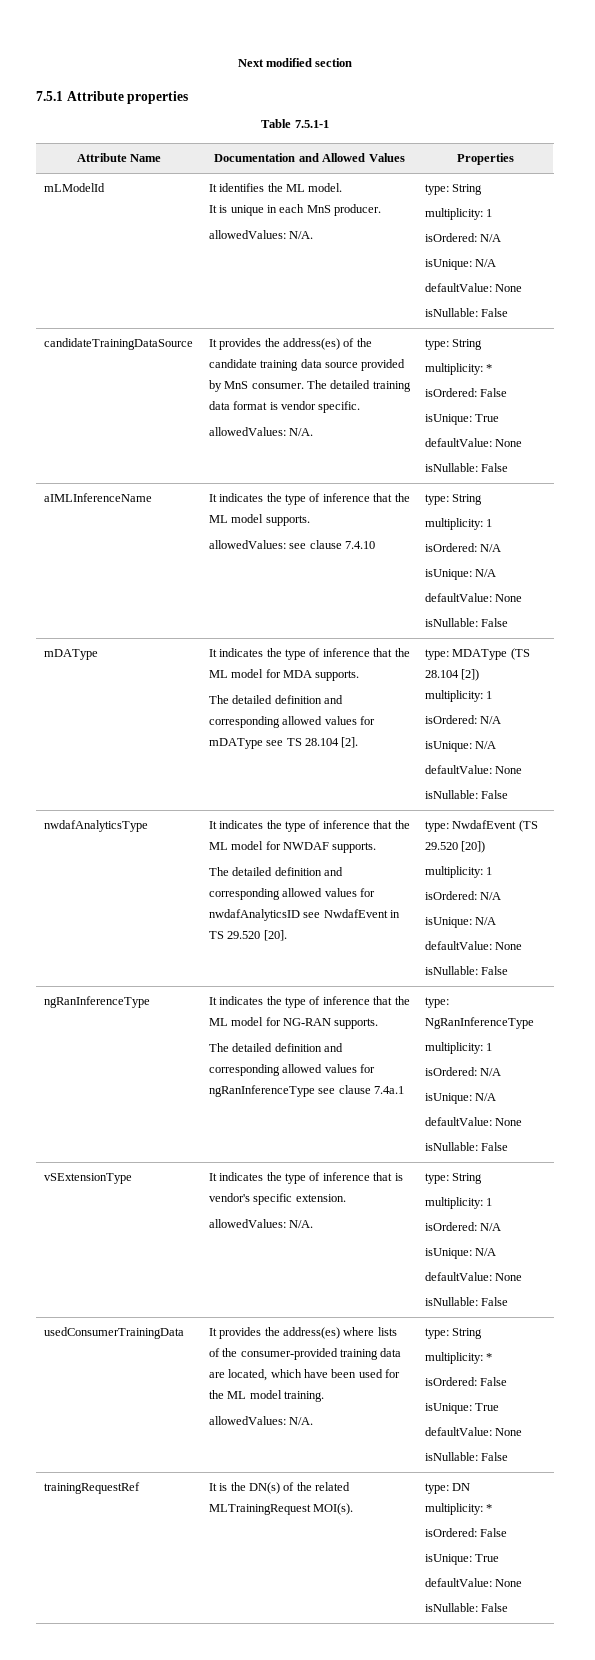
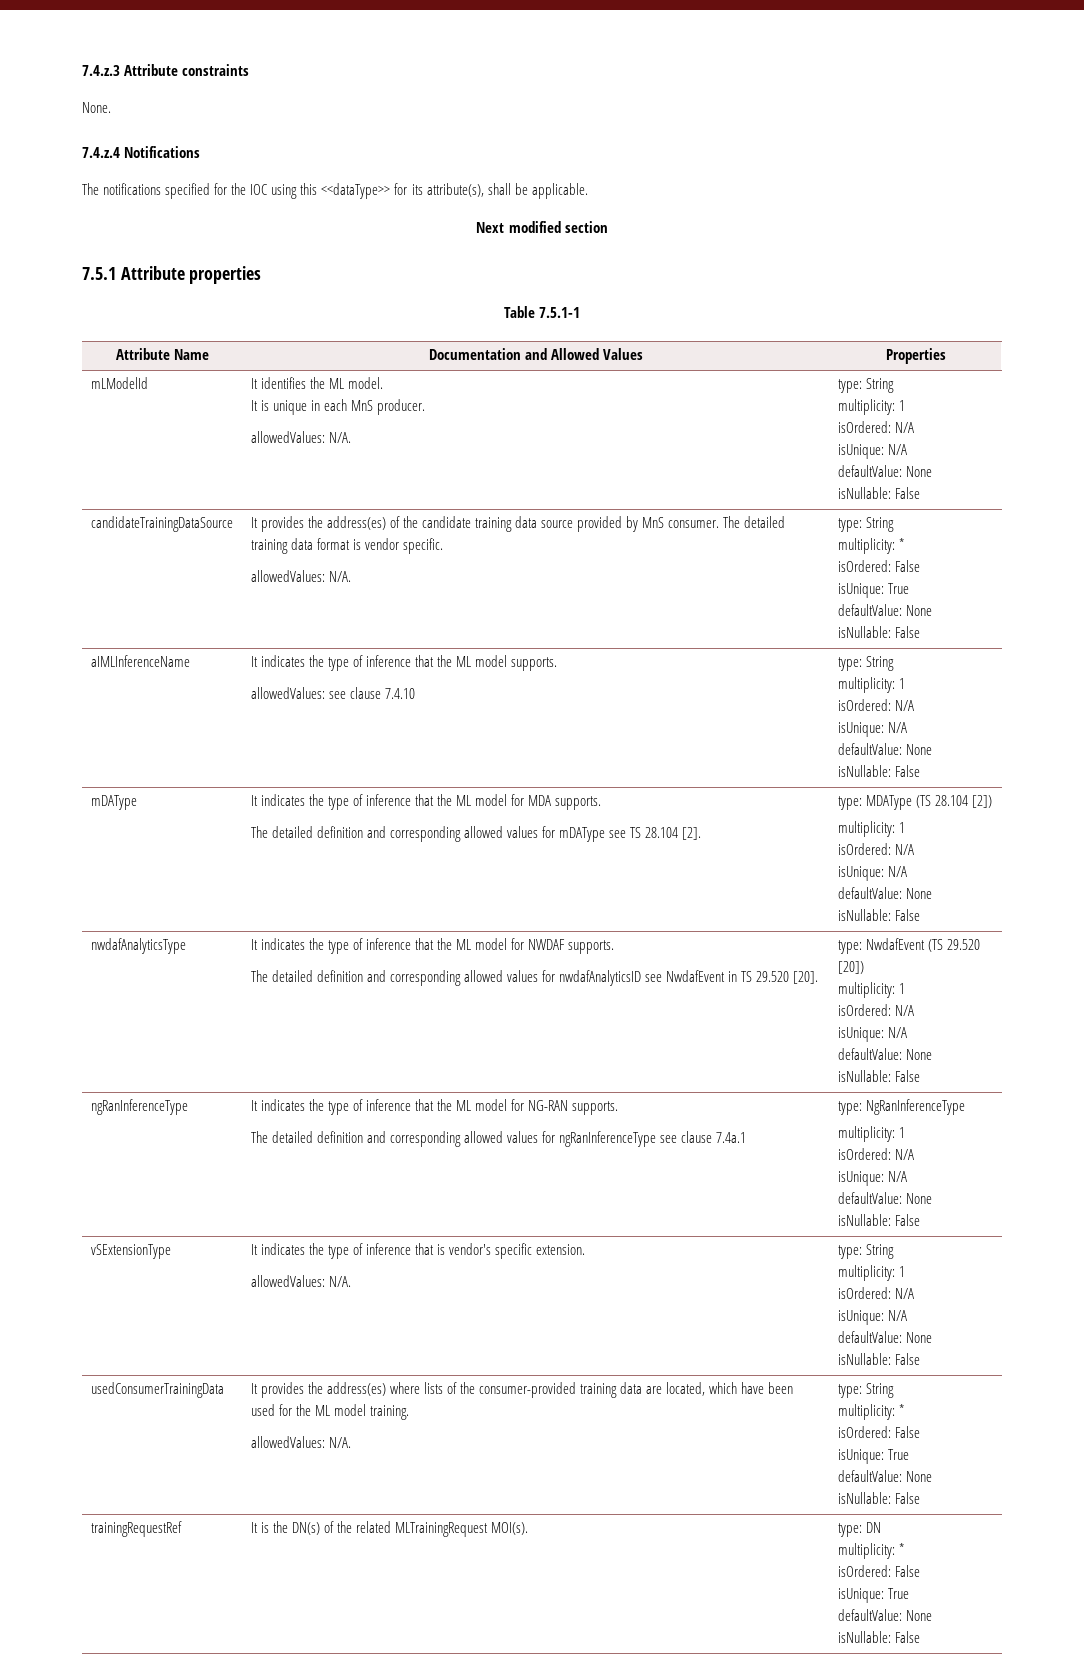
(237, 63) none -> [82,64,250,76] [82,102,111,113] [82,146,201,158] [82,183,588,199] 7.4.z.3 Attribute constraints // None. // 7.4.z.4 Notifications // The notifications specified for the IOC using this <<dataType>> for its attribute(s), shall be applicable. //

